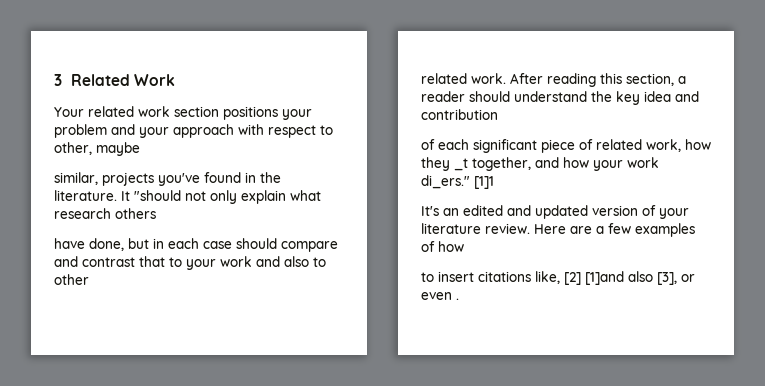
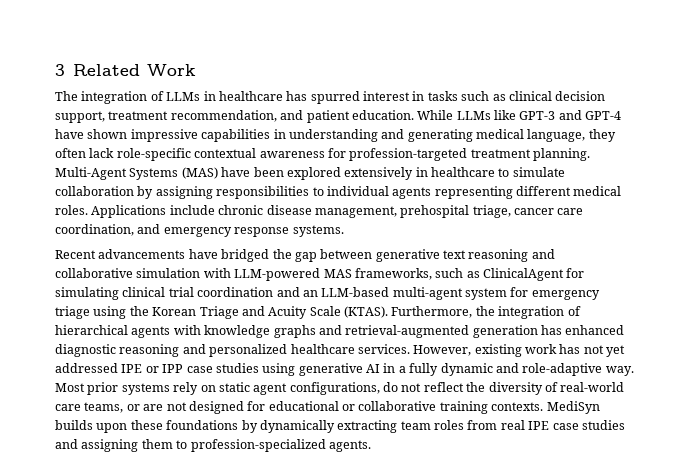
[54,106,312,120] [54,124,333,138] [54,142,140,156] [54,172,281,186] [54,190,321,204] [54,208,156,219] [54,238,338,252] [54,256,326,270] [54,274,89,285] [421,73,686,87] [421,91,699,105] [421,109,498,120] [421,139,711,153] [421,157,659,171] [421,175,494,189] [421,205,689,219] [421,223,695,237] [421,241,464,252] [421,271,695,285] [421,292,459,300] Your related work section positions your problem and your approach with respect to other, maybe // similar, projects you've found in the literature. It "should not only explain what research others // have done, but in each case should compare and contrast that to your work and also to other // related work. After reading this section, a reader should understand the key idea and contribution // of each significant piece of related work, how they _t together, and how your work di_ers." [1]1 // It's an edited and updated version of your literature review. Here are a few examples of how // to insert citations like, [2] [1]and also [3], or even . -> [55,91,606,104] [55,110,622,123] [55,129,616,142] [55,148,590,161] [55,167,565,180] [55,186,622,199] [55,205,584,218] [55,224,344,237] [55,249,555,262] [55,268,585,281] [55,287,600,300] [55,306,581,319] [55,325,625,338] [55,344,626,357] [55,363,634,376] [55,382,625,395] [55,401,600,414] [55,420,625,433] [55,439,371,452] The integration of LLMs in healthcare has spurred interest in tasks such as clinical decision support, treatment recommendation, and patient education. While LLMs like GPT-3 and GPT-4 have shown impressive capabilities in understanding and generating medical language, they often lack role-specific contextual awareness for profession-targeted treatment planning. Multi-Agent Systems (MAS) have been explored extensively in healthcare to simulate collaboration by assigning responsibilities to individual agents representing different medical roles. Applications include chronic disease management, prehospital triage, cancer care coordination, and emergency response systems. // Recent advancements have bridged the gap between generative text reasoning and collaborative simulation with LLM-powered MAS frameworks, such as ClinicalAgent for simulating clinical trial coordination and an LLM-based multi-agent system for emergency triage using the Korean Triage and Acuity Scale (KTAS). Furthermore, the integration of hierarchical agents with knowledge graphs and retrieval-augmented generation has enhanced diagnostic reasoning and personalized healthcare services. However, existing work has not yet addressed IPE or IPP case studies using generative AI in a fully dynamic and role-adaptive way. Most prior systems rely on static agent configurations, do not reflect the diversity of real-world care teams, or are not designed for educational or collaborative training contexts. MediSyn builds upon these foundations by dynamically extracting team roles from real IPE case studies and assigning them to profession-specialized agents.

